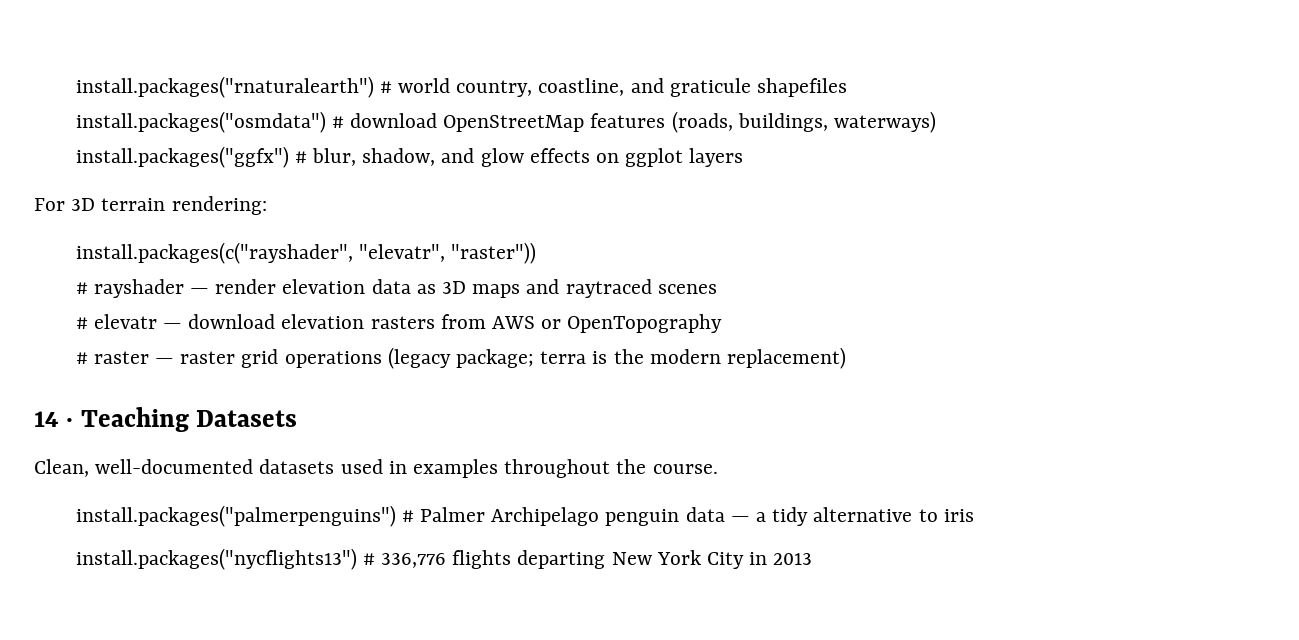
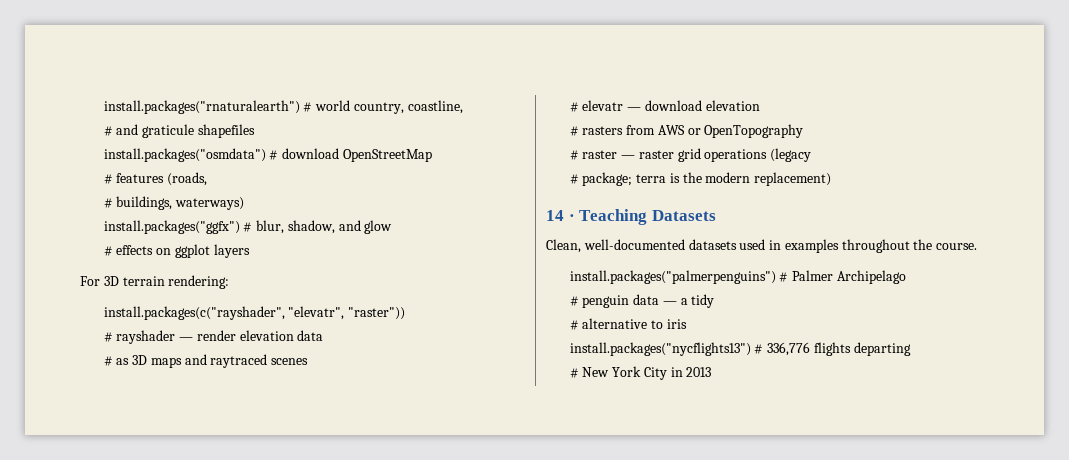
(625, 87) none -> [103,126,113,136] // #
(585, 123) none -> [103,174,113,184] // #
(733, 122) none -> [103,198,113,208] // #
(524, 157) none -> [103,246,113,256] // #
(411, 286) none -> [103,356,113,366] // #
(365, 321) none -> [569,126,579,136] // #
(451, 358) none -> [569,174,579,184] // #
(600, 516) none -> [569,296,579,306] // #
(809, 516) none -> [569,320,579,330] // #
(606, 559) none -> [569,368,579,378] // #

